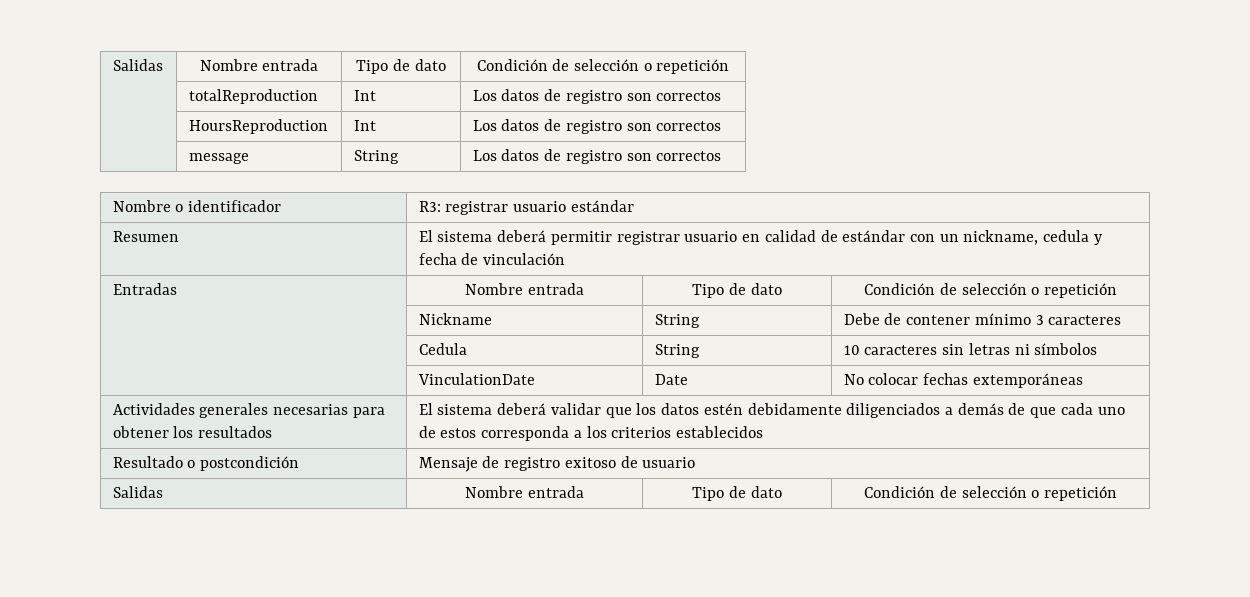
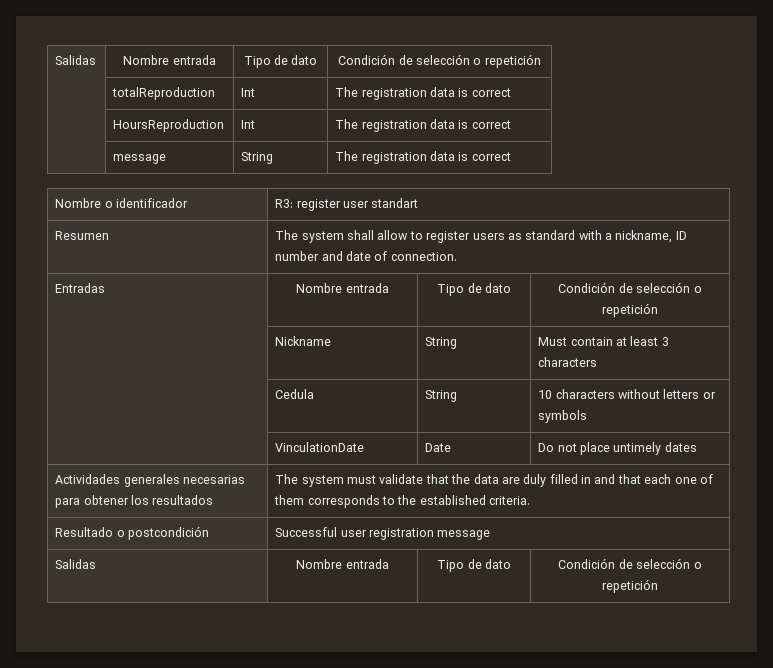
[472,89,722,104] [188,119,328,134] [353,120,376,131] [472,119,722,134] [188,153,249,164] [353,150,399,164] [472,149,722,164] [112,200,282,212] [418,200,634,215] [112,231,179,242] [418,230,1103,245] [418,253,566,265] Los datos de registro son correctos // | HoursReproduction | Int | Los datos de registro son correctos // | message | String | Los datos de registro son correctos // Nombre o identificador | R3: registrar usuario estándar // Resumen | El sistema deberá permitir registrar usuario en calidad de estándar con un nickname, cedula y fecha de vinculación -> [335,87,511,100] [113,119,225,132] [241,120,256,129] [335,119,511,132] [113,154,167,164] [241,152,274,164] [335,151,511,164] [55,198,188,208] [275,198,419,211] [55,231,110,240] [275,230,687,243] [275,251,457,261] The registration data is correct // | HoursReproduction | Int | The registration data is correct // | message | String | The registration data is correct // Nombre o identificador | R3: register user standart // Resumen | The system shall allow to register users as standard with a nickname, ID number and date of connection.
[843,313,1122,325] [418,343,467,355] [654,344,700,358] [843,343,1098,355] [417,373,535,385] [654,374,688,385] [843,373,1083,388] Debe de contener mínimo 3 caracteres // | Cedula | String | 10 caracteres sin letras ni símbolos // | VinculationDate | Date | No colocar fechas extemporáneas -> [538,336,669,346] [538,357,598,367] [275,389,315,399] [425,390,458,402] [538,389,716,399] [538,410,588,423] [275,442,365,452] [425,443,452,452] [538,442,697,455] Must contain at least 3 characters // | Cedula | String | 10 characters without letters or symbols // | VinculationDate | Date | Do not place untimely dates
[418,403,1125,418] [418,426,764,441] [112,456,300,471] [418,456,696,472] El sistema deberá validar que los datos estén debidamente diligenciados a demás de que cada uno de estos corresponda a los criterios establecidos // Resultado o postcondición | Mensaje de registro exitoso de usuario -> [275,474,713,487] [274,495,531,508] [55,526,209,540] [275,527,491,540] The system must validate that the data are duly filled in and that each one of them corresponds to the established criteria. // Resultado o postcondición | Successful user registration message

